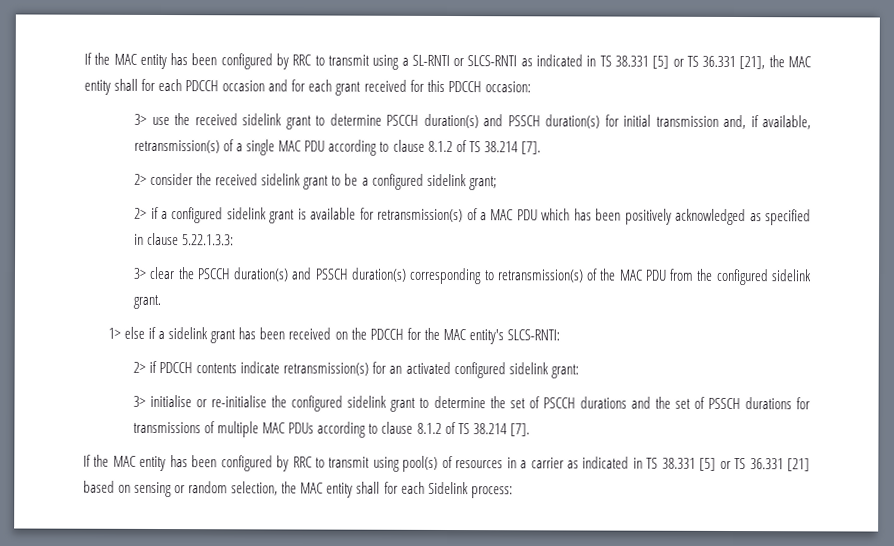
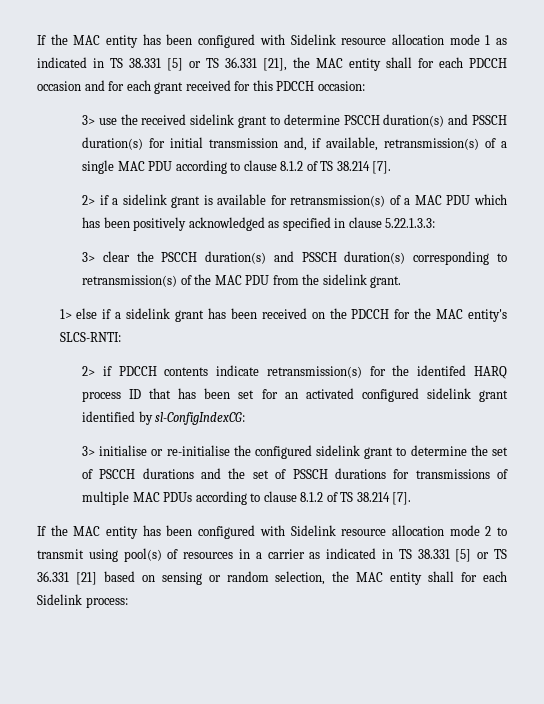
[84,52,518,70] If the MAC entity has been configured by RRC to transmit using a SL-RNTI or SLCS-RNTI -> [37,34,491,48] If the MAC entity has been configured with Sidelink resource allocation mode 1
[134,172,497,191] // 2> consider the received sidelink grant to be a configured sidelink grant; -> (392, 167) none
[171,207,224,224] configured -> (119, 201) none
[715,268,769,286] configured -> (320, 279) none
[389,361,579,379] an activated configured sidelink grant: -> [392,365,507,379] [82,388,508,402] [82,411,246,425] the identifed HARQ process ID that has been set for an activated configured sidelink grant identified by sl-ConfigIndexCG:
[276,455,312,472] by RRC -> [259,525,492,536] with Sidelink resource allocation mode 2

